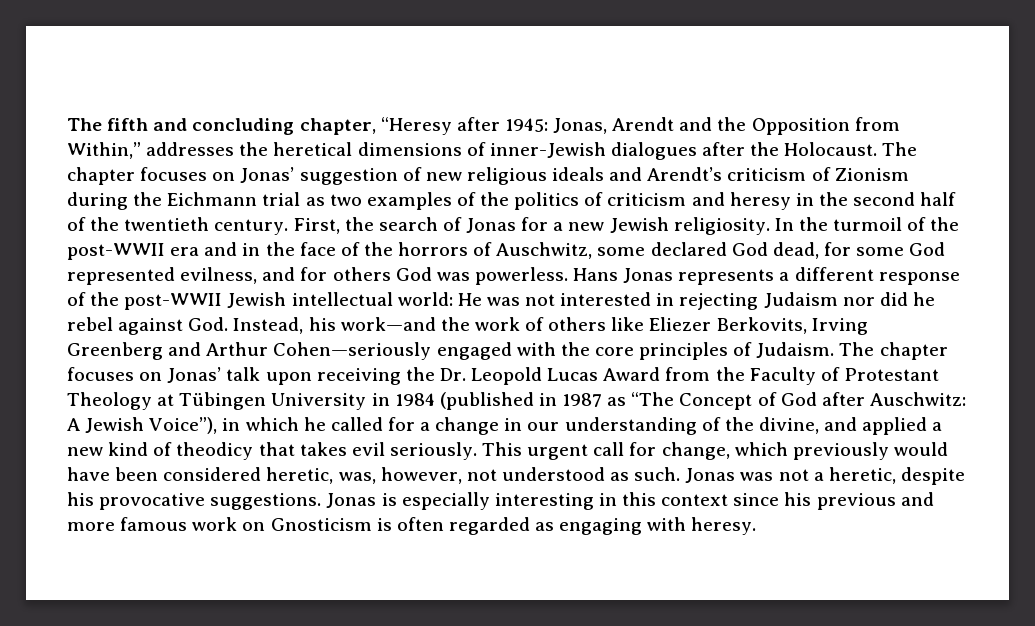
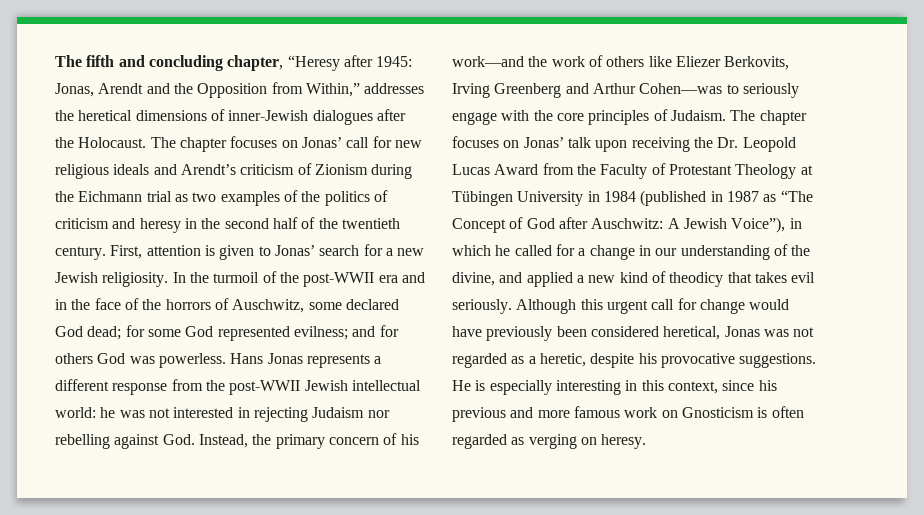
[299,167,422,185] suggestion of -> [346,136,392,148] call for
[344,217,517,233] the search of Jonas -> [146,245,360,260] attention is given to Jonas’ search
[772,242,819,259] dead, -> [87,326,122,340] dead;
[180,267,258,284] evilness, -> [293,326,348,340] evilness;
[67,292,86,306] of -> [171,379,203,391] from
[457,293,482,306] He -> [100,407,116,418] he
[879,292,935,306] [67,317,304,335] did he rebel against God. Instead, -> [55,433,398,449] rebelling against God. Instead, the primary concern of
[273,342,512,360] Cohen—seriously engaged -> [639,83,799,98] [452,112,497,125] Cohen—was to seriously engage
[482,442,523,456] This -> [516,299,603,314] Although this
[661,442,889,460] change, which previously -> [699,299,745,314] change
(110, 474) none -> [486,326,553,341] previously
[266,467,681,484] heretic, was, however, not understood as such. -> [663,326,721,340] heretical,
(809, 475) none -> [452,353,525,368] regarded as
[326,493,377,508] Jonas -> [452,380,471,391] He
[661,494,729,506] context -> [667,381,718,394] context,
[559,517,687,535] engaging with -> [528,434,597,449] verging on

